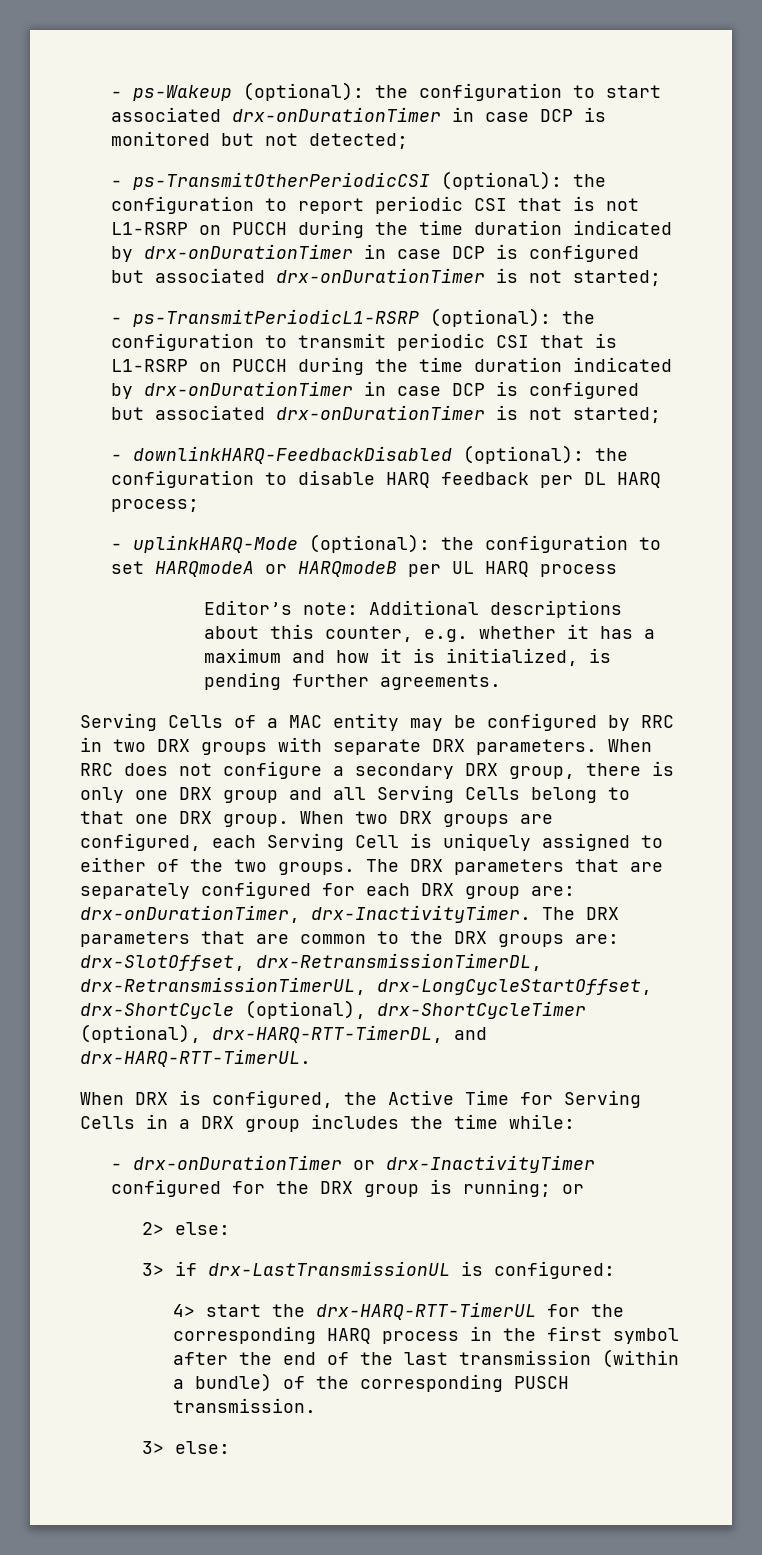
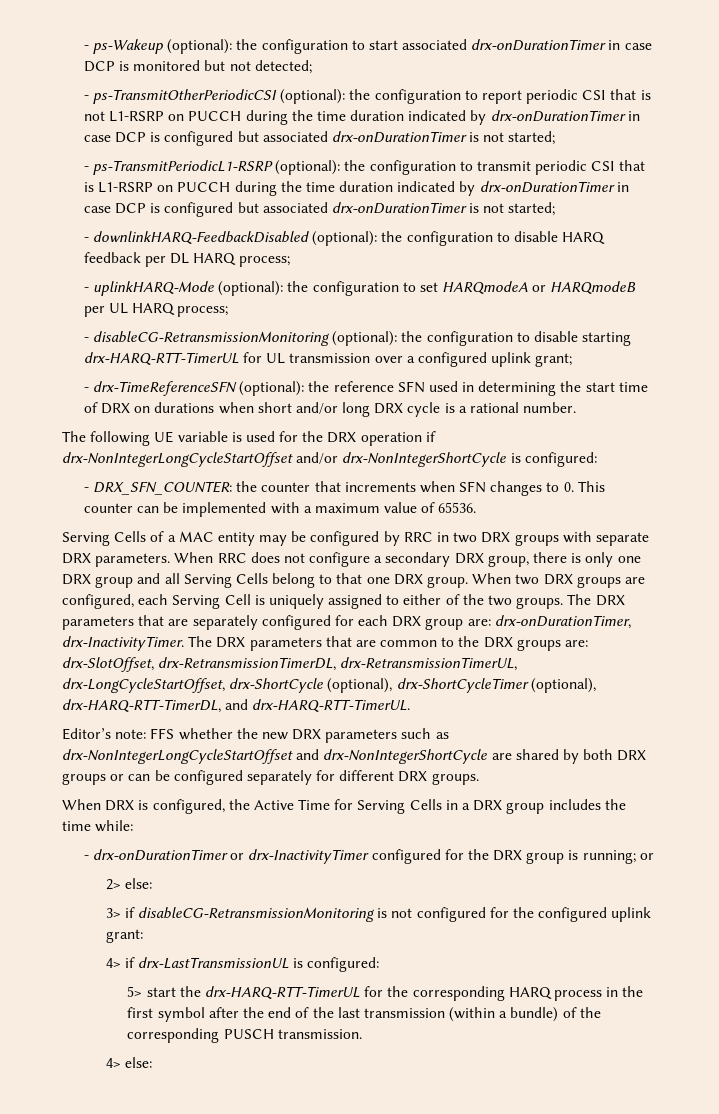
[540,564,618,577] [204,600,623,618] [204,624,656,642] [204,648,612,666] [204,672,502,690] process // Editor’s note: Additional descriptions about this counter, e.g. whether it has a maximum and how it is initialized, is pending further agreements. -> [177,306,229,317] [83,331,632,346] [83,352,573,367] [83,381,648,396] [83,402,577,417] [62,431,436,446] [62,452,597,467] [83,481,605,496] [83,502,477,517] process; // - disableCG-RetransmissionMonitoring (optional): the configuration to disable starting drx-HARQ-RTT-TimerUL for UL transmission over a configured uplink grant; // - drx-TimeReferenceSFN (optional): the reference SFN used in determining the start time of DRX on durations when short and/or long DRX cycle is a rational number. // The following UE variable is used for the DRX operation if drx-NonIntegerLongCycleStartOffset and/or drx-NonIntegerShortCycle is configured: // - DRX_SFN_COUNTER: the counter that increments when SFN changes to 0. This counter can be implemented with a maximum value of 65536.
(311, 1058) none -> [62,728,449,743] [62,749,647,764] [62,770,479,785] // Editor’s note: FFS whether the new DRX parameters such as drx-NonIntegerLongCycleStartOffset and drx-NonIntegerShortCycle are shared by both DRX groups or can be configured separately for different DRX groups.
(198, 1268) none -> [137,907,652,922] [105,929,143,943] [105,957,135,968] disableCG-RetransmissionMonitoring is not configured for the configured uplink grant: // 4> if
[173,1304,196,1317] 4> -> [127,986,143,997] 5>
[142,1441,165,1454] 3> -> [105,1058,121,1068] 4>

